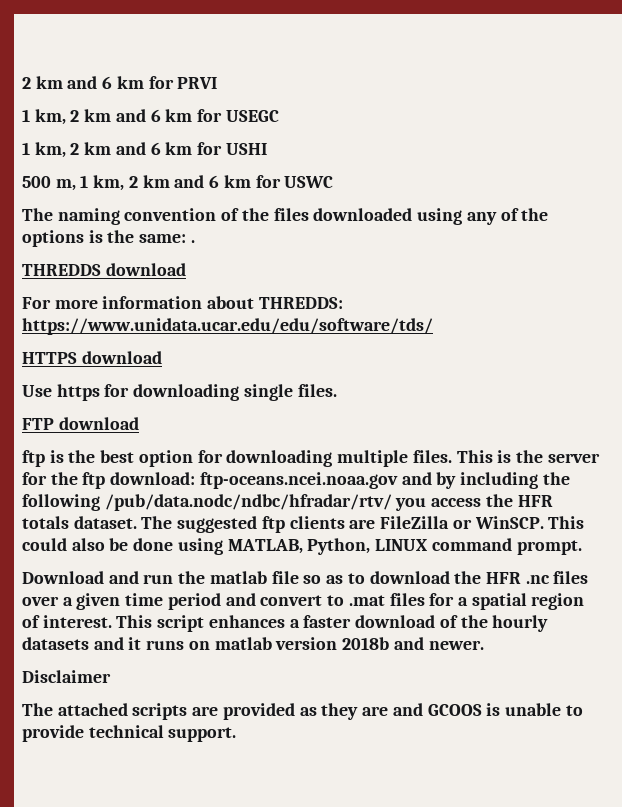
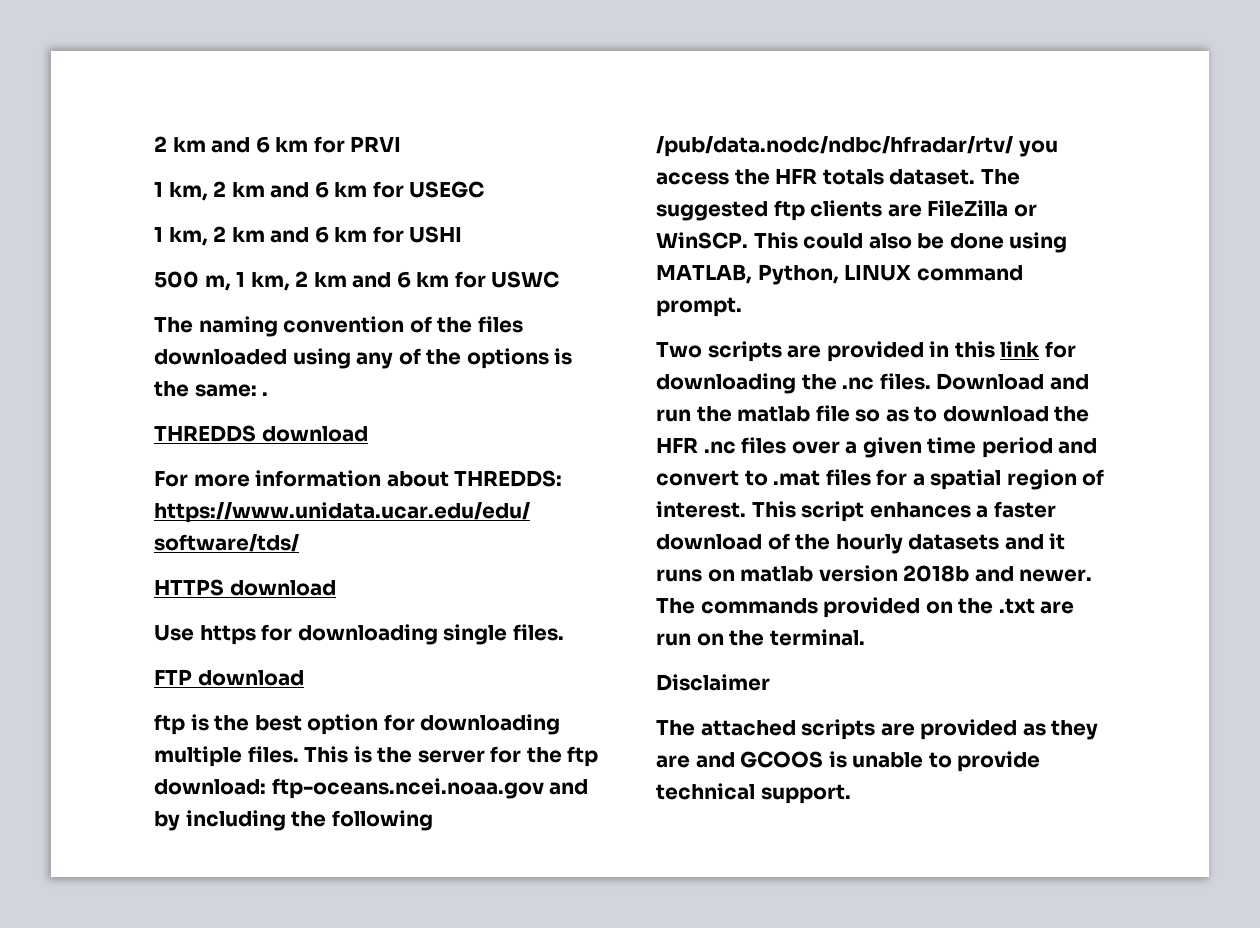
(582, 547) none -> [656,341,1076,362] [656,373,931,394] Two scripts are provided in this link for downloading the .nc files.
(484, 645) none -> [656,597,1075,618] [656,629,865,646] The commands provided on the .txt are run on the terminal.

